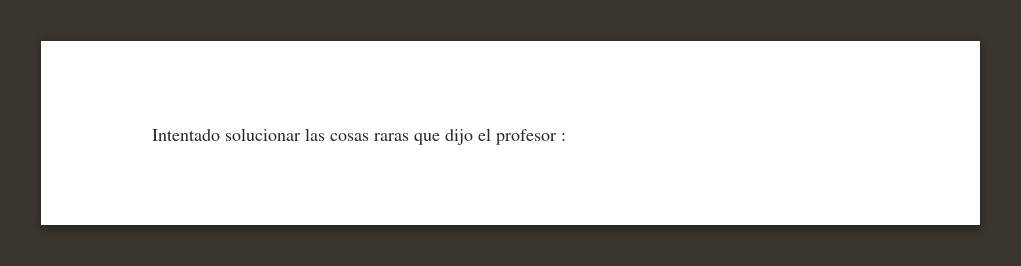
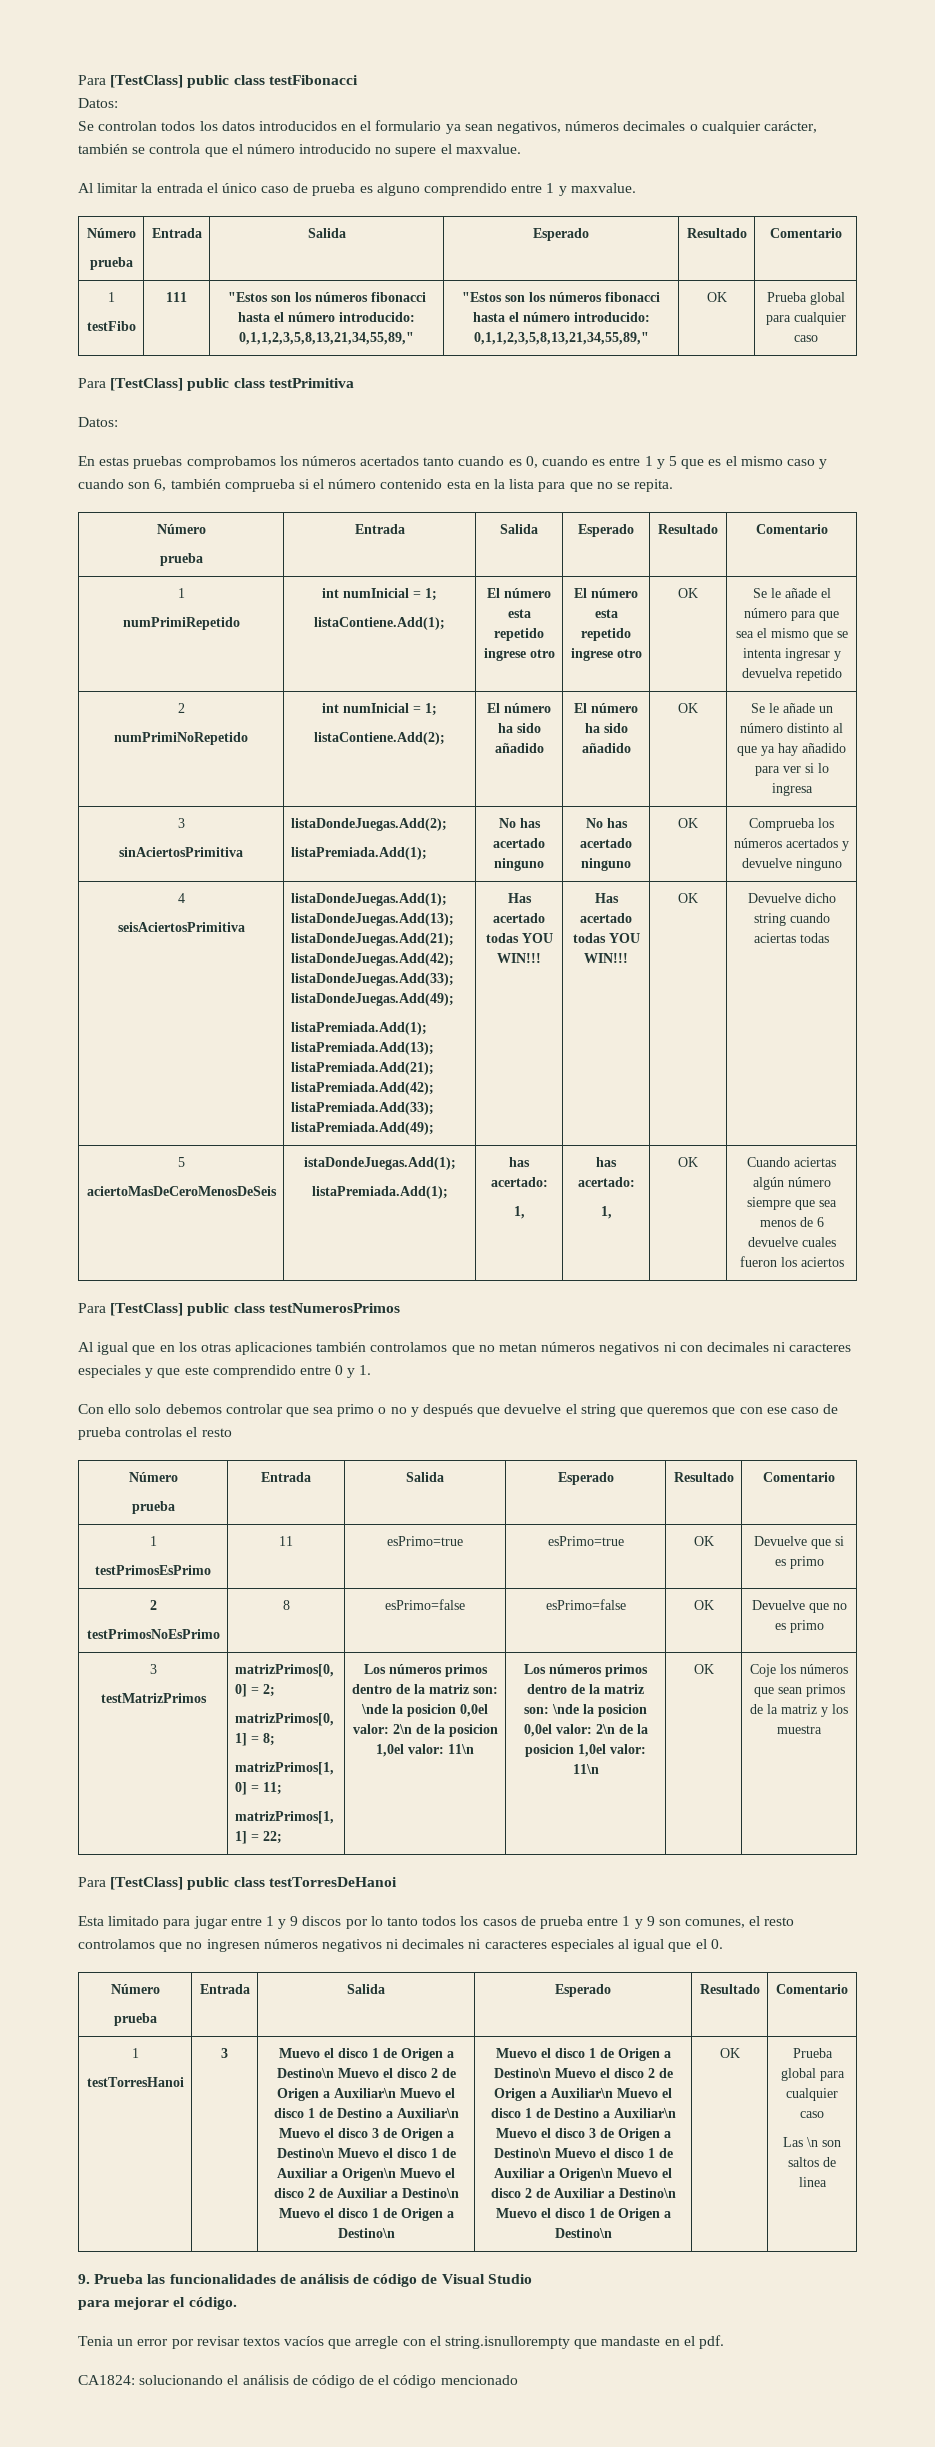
[151,128,566,145] Intentado solucionar las cosas raras que dijo el profesor : -> [78,75,358,88] [78,98,118,108] [78,120,817,134] [78,144,521,157] [78,183,636,196] [86,228,136,238] [89,257,133,270] [151,228,202,238] [307,228,346,238] [533,228,589,241] [686,228,747,238] [769,228,842,238] [107,292,115,302] [86,321,136,331] [166,292,187,302] [227,292,426,302] [238,312,415,322] [239,332,414,345] [462,292,660,302] [472,312,650,322] [473,332,649,345] [706,292,727,302] [766,292,845,305] [765,312,846,325] [793,335,818,342] [78,378,354,391] [78,417,118,427] [78,456,828,469] [78,479,674,492] [156,524,206,534] [159,553,203,566] [354,524,405,534] [500,524,538,534] [578,524,634,537] [658,524,718,534] [755,524,828,534] [177,588,185,598] [122,617,240,630] [322,588,437,601] [314,617,445,630] [487,588,551,598] [507,609,531,618] [494,628,544,641] [483,648,555,661] [574,588,638,598] [594,609,618,618] [581,628,631,641] [570,648,642,661] [678,588,698,598] [752,588,831,598] [744,608,839,621] [735,628,848,641] [742,648,841,661] [741,668,842,681] [177,703,185,713] [114,732,248,745] [322,703,437,716] [314,732,445,745] [487,703,551,713] [497,723,541,733] [494,743,544,753] [574,703,638,713] [584,723,628,733] [581,743,631,753] [678,703,698,713] [750,703,833,713] [740,723,843,733] [737,743,846,756] [754,763,829,776] [771,783,813,796] [177,818,185,828] [119,847,243,857] [290,818,447,831] [290,847,427,860] [498,818,541,828] [493,838,545,848] [494,858,544,871] [585,818,628,828] [580,838,632,848] [581,858,631,871] [678,818,698,828] [749,818,834,831] [734,838,849,851] [741,858,842,871] [177,893,185,903] [117,922,245,932] [290,893,447,906] [290,913,454,926] [290,933,454,946] [290,953,454,966] [290,973,454,986] [290,993,454,1006] [290,1022,427,1035] [290,1042,434,1055] [290,1062,434,1075] [290,1082,434,1095] [290,1102,434,1115] [290,1122,434,1135] [507,893,532,903] [493,913,545,923] [485,933,553,943] [497,953,541,963] [594,893,619,903] [580,913,632,923] [572,933,640,943] [584,953,628,963] [678,893,698,903] [747,893,836,903] [753,913,830,926] [754,933,829,943] [177,1157,185,1167] [86,1186,277,1196] [303,1157,456,1170] [311,1186,448,1199] [509,1157,530,1167] [490,1177,548,1187] [513,1206,525,1219] [596,1157,617,1167] [577,1177,635,1187] [600,1206,612,1219] [678,1157,698,1167] [747,1157,836,1167] [752,1177,831,1190] [747,1197,837,1210] [759,1217,824,1227] [747,1237,836,1247] [739,1256,844,1267] [78,1303,400,1316] [78,1342,852,1355] [78,1365,372,1378] [78,1404,839,1417] [78,1427,232,1440] [128,1472,178,1482] [131,1501,175,1514] [261,1472,311,1482] [406,1472,444,1482] [557,1472,614,1485] [673,1472,734,1482] [763,1472,835,1482] [149,1536,157,1546] [95,1565,211,1575] [279,1536,293,1546] [387,1536,463,1546] [547,1536,624,1546] [693,1536,714,1546] [754,1536,844,1549] [774,1556,824,1569] [149,1600,157,1610] [86,1629,220,1639] [282,1600,290,1610] [385,1599,465,1610] [545,1599,626,1610] [693,1600,714,1610] [751,1600,847,1613] [774,1620,824,1633] [149,1664,157,1674] [100,1693,207,1703] [234,1664,334,1677] [234,1684,275,1697] [234,1713,334,1726] [234,1733,275,1746] [234,1762,334,1775] [234,1782,282,1795] [234,1811,334,1824] [234,1831,282,1844] [363,1664,488,1677] [352,1684,498,1694] [361,1704,488,1717] [352,1724,498,1737] [376,1744,474,1757] [524,1664,648,1677] [527,1684,644,1694] [524,1704,647,1717] [523,1724,648,1737] [525,1744,646,1757] [572,1764,599,1774] [693,1664,714,1674] [750,1664,848,1677] [753,1684,845,1697] [750,1704,848,1717] [777,1725,822,1734] [78,1877,397,1890] [78,1916,795,1929] [78,1939,723,1952] [110,1984,160,1994] [113,2013,157,2026] [199,1984,250,1994] [347,1984,385,1994] [555,1984,611,1997] [699,1984,760,1994] [776,1984,848,1994] [131,2048,139,2058] [86,2077,184,2087] [221,2048,228,2058] [278,2048,454,2061] [276,2068,456,2078] [277,2088,455,2101] [273,2108,459,2118] [278,2128,454,2141] [276,2148,456,2158] [277,2168,455,2181] [273,2188,459,2198] [278,2208,454,2221] [337,2228,395,2238] [495,2048,671,2061] [493,2068,673,2078] [494,2088,672,2101] [490,2108,676,2118] [495,2128,671,2141] [493,2148,673,2158] [494,2168,672,2181] [490,2188,676,2198] [495,2208,671,2221] [554,2228,612,2238] [719,2048,740,2058] [792,2048,833,2058] [780,2068,845,2081] [786,2088,838,2101] [800,2111,824,2118] [783,2137,841,2147] [788,2157,836,2167] [798,2177,827,2187] [78,2274,532,2287] [78,2297,237,2310] [78,2335,724,2349] [78,2375,518,2388] Para [TestClass] public class testFibonacci // Datos: // Se controlan todos los datos introducidos en el formulario ya sean negativos, números decimales o cualquier carácter, también se controla que el número introducido no supere el maxvalue. // Al limitar la entrada el único caso de prueba es alguno comprendido entre 1 y maxvalue. // Número // prueba | Entrada | Salida | Esperado | Resultado | Comentario // 1 // testFibo | 111 | "Estos son los números fibonacci hasta el número introducido: 0,1,1,2,3,5,8,13,21,34,55,89," | "Estos son los números fibonacci hasta el número introducido: 0,1,1,2,3,5,8,13,21,34,55,89," | OK | Prueba global para cualquier caso // Para [TestClass] public class testPrimitiva // Datos: // En estas pruebas comprobamos los números acertados tanto cuando es 0, cuando es entre 1 y 5 que es el mismo caso y cuando son 6, también comprueba si el número contenido esta en la lista para que no se repita. // Número // prueba | Entrada | Salida | Esperado | Resultado | Comentario // 1 // numPrimiRepetido | int numInicial = 1; // listaContiene.Add(1); | El número esta repetido ingrese otro | El número esta repetido ingrese otro | OK | Se le añade el número para que sea el mismo que se intenta ingresar y devuelva repetido // 2 // numPrimiNoRepetido | int numInicial = 1; // listaContiene.Add(2); | El número ha sido añadido | El número ha sido añadido | OK | Se le añade un número distinto al que ya hay añadido para ver si lo ingresa // 3 // sinAciertosPrimitiva | listaDondeJuegas.Add(2); // listaPremiada.Add(1); | No has acertado ninguno | No has acertado ninguno | OK | Comprueba los números acertados y devuelve ninguno // 4 // seisAciertosPrimitiva | listaDondeJuegas.Add(1); listaDondeJuegas.Add(13); listaDondeJuegas.Add(21); listaDondeJuegas.Add(42); listaDondeJuegas.Add(33); listaDondeJuegas.Add(49); // listaPremiada.Add(1); listaPremiada.Add(13); listaPremiada.Add(21); listaPremiada.Add(42); listaPremiada.Add(33); listaPremiada.Add(49); | Has acertado todas YOU WIN!!! | Has acertado todas YOU WIN!!! | OK | Devuelve dicho string cuando aciertas todas // 5 // aciertoMasDeCeroMenosDeSeis | istaDondeJuegas.Add(1); // listaPremiada.Add(1); | has acertado: // 1, | has acertado: // 1, | OK | Cuando aciertas algún número siempre que sea menos de 6 devuelve cuales fueron los aciertos // Para [TestClass] public class testNumerosPrimos // Al igual que en los otras aplicaciones también controlamos que no metan números negativos ni con decimales ni caracteres especiales y que este comprendido entre 0 y 1. // Con ello solo debemos controlar que sea primo o no y después que devuelve el string que queremos que con ese caso de prueba controlas el resto // Número // prueba | Entrada | Salida | Esperado | Resultado | Comentario // 1 // testPrimosEsPrimo | 11 | esPrimo=true | esPrimo=true | OK | Devuelve que si es primo // 2 // testPrimosNoEsPrimo | 8 | esPrimo=false | esPrimo=false | OK | Devuelve que no es primo // 3 // testMatrizPrimos | matrizPrimos[0, 0] = 2; // matrizPrimos[0, 1] = 8; // matrizPrimos[1, 0] = 11; // matrizPrimos[1, 1] = 22; | Los números primos dentro de la matriz son: \nde la posicion 0,0el valor: 2\n de la posicion 1,0el valor: 11\n | Los números primos dentro de la matriz son: \nde la posicion 0,0el valor: 2\n de la posicion 1,0el valor: 11\n | OK | Coje los números que sean primos de la matriz y los muestra // Para [TestClass] public class testTorresDeHanoi // Esta limitado para jugar entre 1 y 9 discos por lo tanto todos los casos de prueba entre 1 y 9 son comunes, el resto controlamos que no ingresen números negativos ni decimales ni caracteres especiales al igual que el 0. // Número // prueba | Entrada | Salida | Esperado | Resultado | Comentario // 1 // testTorresHanoi | 3 | Muevo el disco 1 de Origen a Destino\n Muevo el disco 2 de Origen a Auxiliar\n Muevo el disco 1 de Destino a Auxiliar\n Muevo el disco 3 de Origen a Destino\n Muevo el disco 1 de Auxiliar a Origen\n Muevo el disco 2 de Auxiliar a Destino\n Muevo el disco 1 de Origen a Destino\n | Muevo el disco 1 de Origen a Destino\n Muevo el disco 2 de Origen a Auxiliar\n Muevo el disco 1 de Destino a Auxiliar\n Muevo el disco 3 de Origen a Destino\n Muevo el disco 1 de Auxiliar a Origen\n Muevo el disco 2 de Auxiliar a Destino\n Muevo el disco 1 de Origen a Destino\n | OK | Prueba global para cualquier caso // Las \n son saltos de linea // 9. Prueba las funcionalidades de análisis de código de Visual Studio // para mejorar el código. // Tenia un error por revisar textos vacíos que arregle con el string.isnullorempty que mandaste en el pdf. // CA1824: solucionando el análisis de código de el código mencionado

